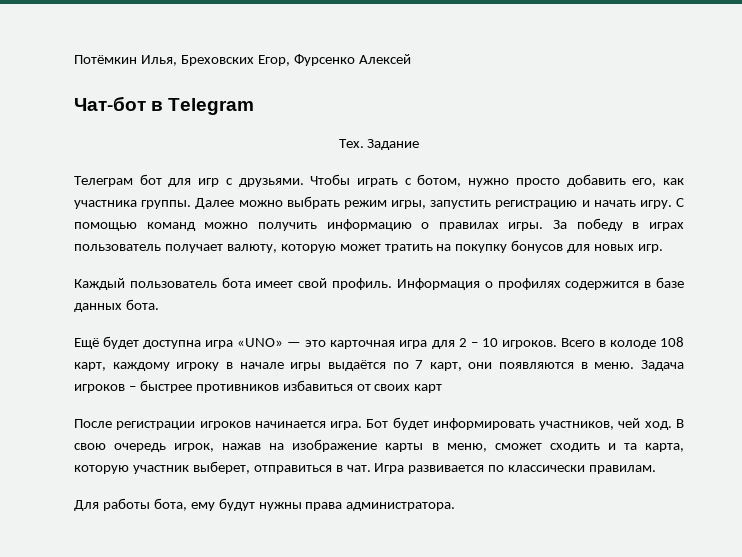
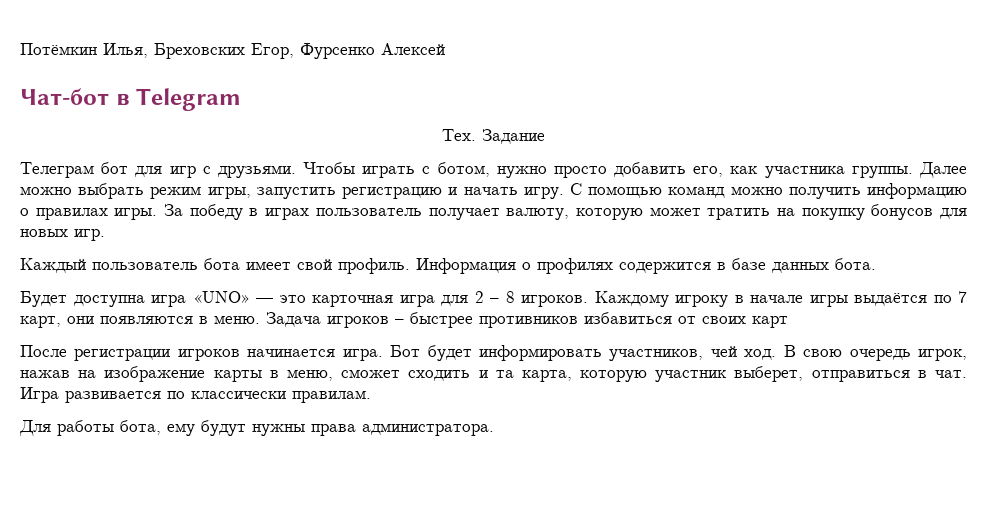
[74,336,140,349] Ещё будет -> [20,291,67,307] Будет
[481,337,684,349] [74,362,170,371] 10 игроков. Всего в колоде 108 карт, каждому -> [505,291,669,307] 8 игроков. Каждому

